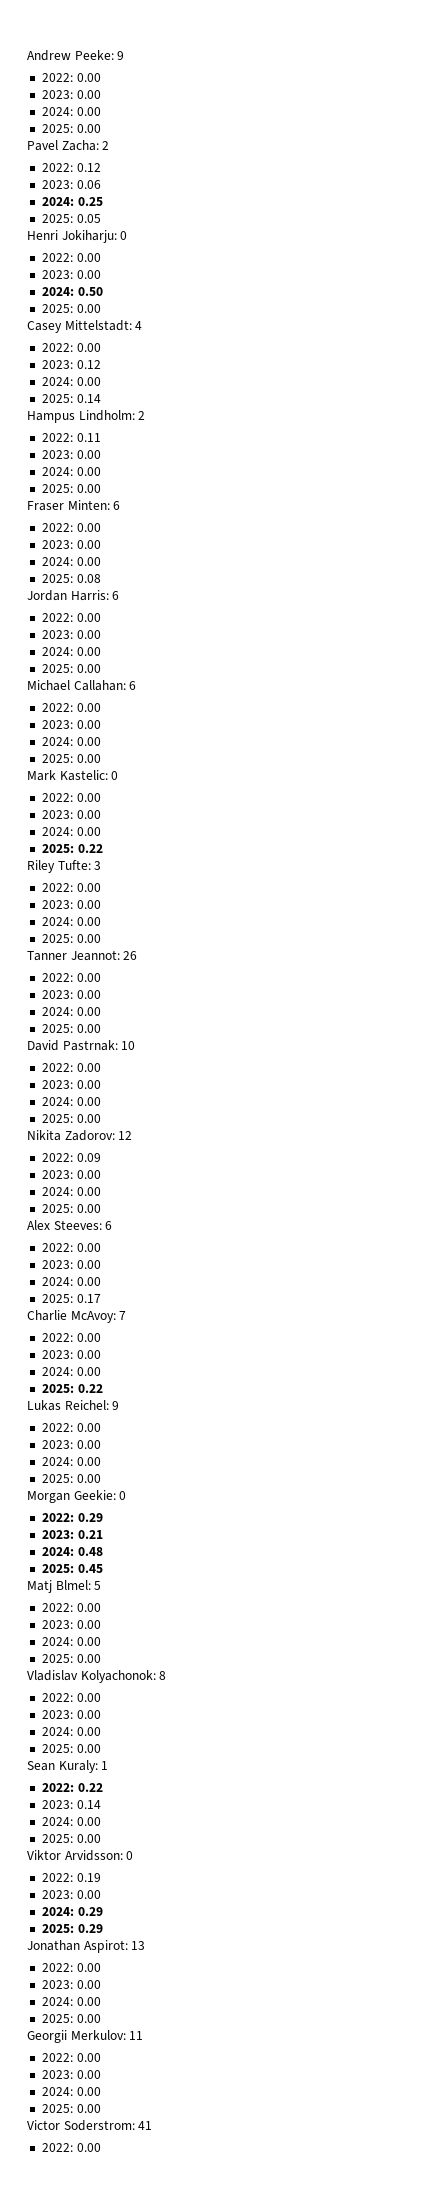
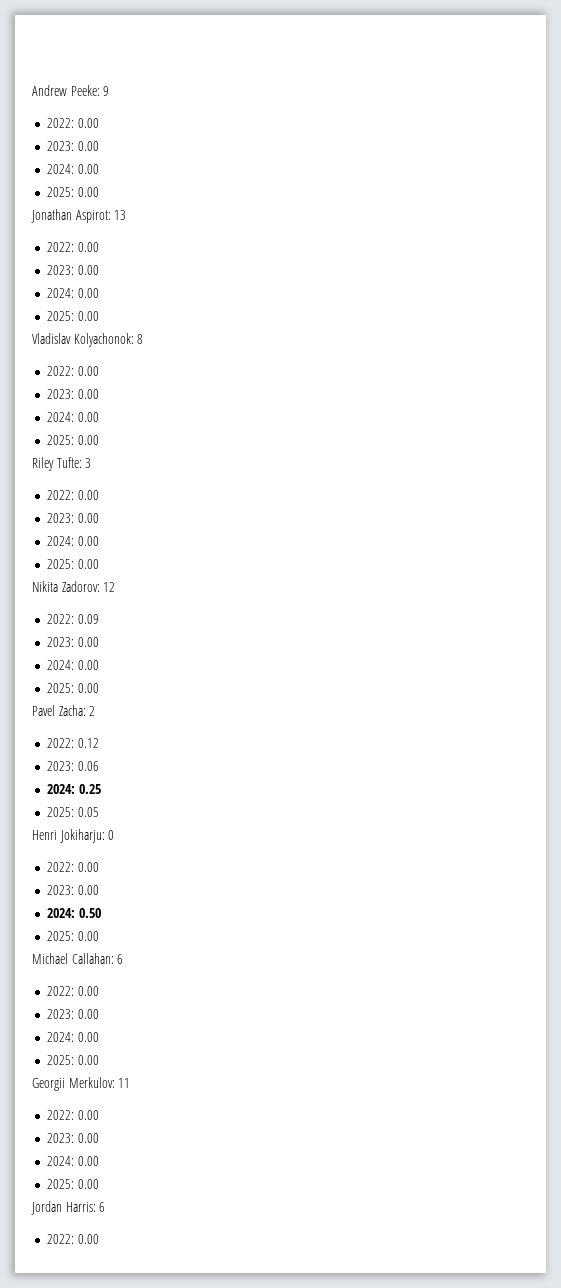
(101, 128) none -> [31,209,127,223] [46,242,99,252] [46,265,99,275] [46,288,99,298] [46,311,99,321] [32,333,144,347] [46,366,99,376] [46,389,99,399] [46,412,99,422] [46,435,99,445] [32,457,92,471] [46,490,99,500] [46,513,99,523] [46,536,99,546] [46,559,99,569] [32,581,116,592] [46,614,99,624] [46,637,99,647] [46,660,99,670] [46,683,99,693] // Jonathan Aspirot: 13 // 2022: 0.00 // 2023: 0.00 // 2024: 0.00 // 2025: 0.00 // Vladislav Kolyachonok: 8 // 2022: 0.00 // 2023: 0.00 // 2024: 0.00 // 2025: 0.00 // Riley Tufte: 3 // 2022: 0.00 // 2023: 0.00 // 2024: 0.00 // 2025: 0.00 // Nikita Zadorov: 12 // 2022: 0.09 // 2023: 0.00 // 2024: 0.00 // 2025: 0.00
[27,320,143,333] [41,343,101,352] [41,360,101,369] [41,377,101,386] [41,394,101,403] [27,410,146,423] [41,433,101,442] [41,450,101,459] [41,467,101,476] [41,484,101,493] [27,500,121,511] [41,523,101,532] [41,540,101,549] [41,557,101,566] [41,574,101,583] [27,590,120,601] [41,613,101,622] [41,630,101,639] [41,647,101,656] [41,664,101,673] // Casey Mittelstadt: 4 // 2022: 0.00 // 2023: 0.12 // 2024: 0.00 // 2025: 0.14 // Hampus Lindholm: 2 // 2022: 0.11 // 2023: 0.00 // 2024: 0.00 // 2025: 0.00 // Fraser Minten: 6 // 2022: 0.00 // 2023: 0.00 // 2024: 0.00 // 2025: 0.08 // Jordan Harris: 6 // 2022: 0.00 // 2023: 0.00 // 2024: 0.00 // 2025: 0.00 -> (99, 936) none
[27,770,119,781] [41,793,101,802] [41,810,101,819] [41,827,101,836] [41,844,103,853] [27,860,102,873] [41,883,101,892] [41,900,101,909] [41,917,101,926] [41,934,101,943] [27,950,138,961] [41,973,101,982] [41,990,101,999] [41,1007,101,1016] [41,1024,101,1033] [27,1040,136,1051] [41,1063,101,1072] [41,1080,101,1089] [41,1097,101,1106] [41,1114,101,1123] [27,1130,133,1141] [41,1153,101,1162] [41,1170,101,1179] [41,1187,101,1196] [41,1204,101,1213] [27,1220,113,1230] [41,1243,101,1252] [41,1260,101,1269] [41,1277,101,1286] [41,1294,101,1303] [27,1310,127,1323] [41,1333,101,1342] [41,1350,101,1359] [41,1367,101,1376] [41,1384,103,1393] [27,1400,120,1411] [41,1423,101,1432] [41,1440,101,1449] [41,1457,101,1466] [41,1474,101,1483] [27,1490,127,1503] [41,1513,103,1522] [41,1530,103,1539] [41,1547,103,1556] [41,1564,103,1573] [27,1580,102,1593] [41,1603,101,1612] [41,1620,101,1629] [41,1637,101,1646] [41,1654,101,1663] [27,1670,167,1683] [41,1693,101,1702] [41,1710,101,1719] [41,1727,101,1736] [41,1744,101,1753] [27,1760,109,1773] [41,1783,103,1792] [41,1800,101,1809] [41,1817,101,1826] [41,1834,101,1843] [27,1850,134,1861] [41,1873,101,1882] [41,1890,101,1899] [41,1907,103,1916] [41,1924,103,1933] [27,1940,146,1953] [41,1963,101,1972] [41,1980,101,1989] [41,1997,101,2006] [41,2014,101,2023] // Mark Kastelic: 0 // 2022: 0.00 // 2023: 0.00 // 2024: 0.00 // 2025: 0.22 // Riley Tufte: 3 // 2022: 0.00 // 2023: 0.00 // 2024: 0.00 // 2025: 0.00 // Tanner Jeannot: 26 // 2022: 0.00 // 2023: 0.00 // 2024: 0.00 // 2025: 0.00 // David Pastrnak: 10 // 2022: 0.00 // 2023: 0.00 // 2024: 0.00 // 2025: 0.00 // Nikita Zadorov: 12 // 2022: 0.09 // 2023: 0.00 // 2024: 0.00 // 2025: 0.00 // Alex Steeves: 6 // 2022: 0.00 // 2023: 0.00 // 2024: 0.00 // 2025: 0.17 // Charlie McAvoy: 7 // 2022: 0.00 // 2023: 0.00 // 2024: 0.00 // 2025: 0.22 // Lukas Reichel: 9 // 2022: 0.00 // 2023: 0.00 // 2024: 0.00 // 2025: 0.00 // Morgan Geekie: 0 // 2022: 0.29 // 2023: 0.21 // 2024: 0.48 // 2025: 0.45 // Matj Blmel: 5 // 2022: 0.00 // 2023: 0.00 // 2024: 0.00 // 2025: 0.00 // Vladislav Kolyachonok: 8 // 2022: 0.00 // 2023: 0.00 // 2024: 0.00 // 2025: 0.00 // Sean Kuraly: 1 // 2022: 0.22 // 2023: 0.14 // 2024: 0.00 // 2025: 0.00 // Viktor Arvidsson: 0 // 2022: 0.19 // 2023: 0.00 // 2024: 0.29 // 2025: 0.29 // Jonathan Aspirot: 13 // 2022: 0.00 // 2023: 0.00 // 2024: 0.00 // 2025: 0.00 -> (99, 1060) none
[27,2120,153,2131] Victor Soderstrom: 41 -> [31,1201,106,1215] Jordan Harris: 6

